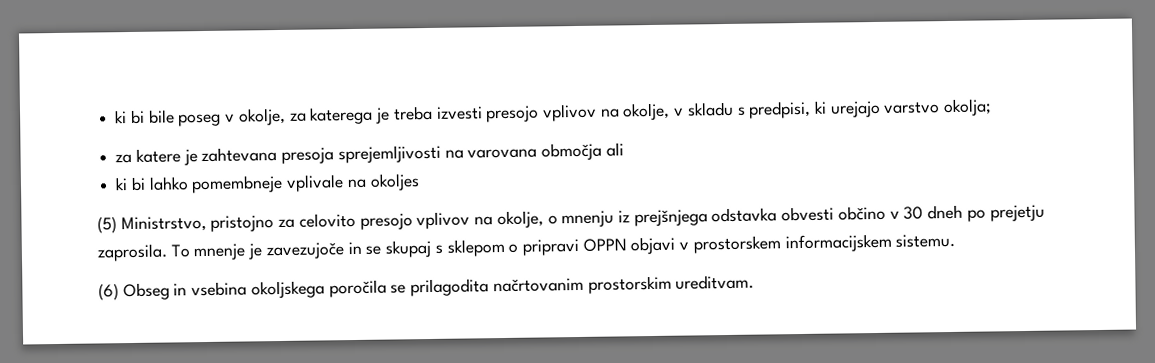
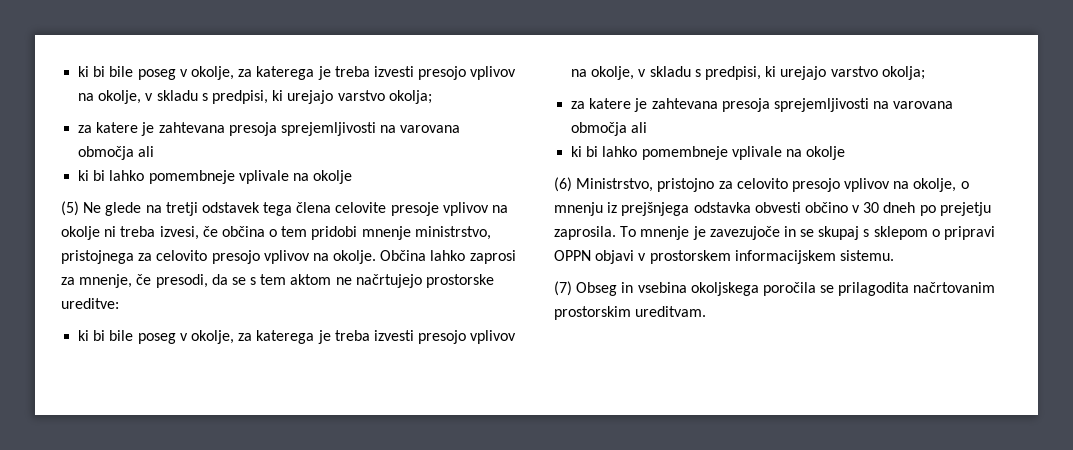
[369,173,420,191] okoljes -> [313,170,353,184] okolje
(117, 225) none -> [83,202,509,216] [61,226,491,240] [61,250,516,264] [61,274,495,288] [61,298,119,309] [78,330,517,344] [571,66,925,80] [571,98,954,112] [571,122,648,136] [571,146,846,160] [554,177,572,192] Ne glede na tretji odstavek tega člena celovite presoje vplivov na okolje ni treba izvesi, če občina o tem pridobi mnenje ministrstvo, pristojnega za celovito presojo vplivov na okolje. Občina lahko zaprosi za mnenje, če presodi, da se s tem aktom ne načrtujejo prostorske ureditve: // ki bi bile poseg v okolje, za katerega je treba izvesti presojo vplivov na okolje, v skladu s predpisi, ki urejajo varstvo okolja; // za katere je zahtevana presoja sprejemljivosti na varovana območja ali // ki bi lahko pomembneje vplivale na okolje // (6)
[98,283,119,301] (6) -> [554,281,572,296] (7)

